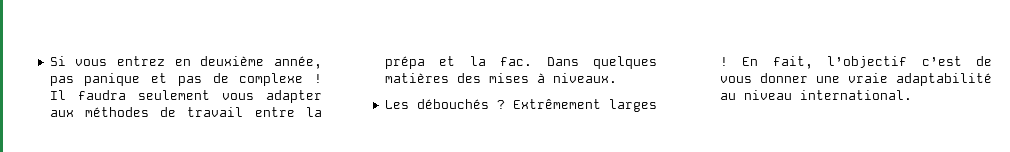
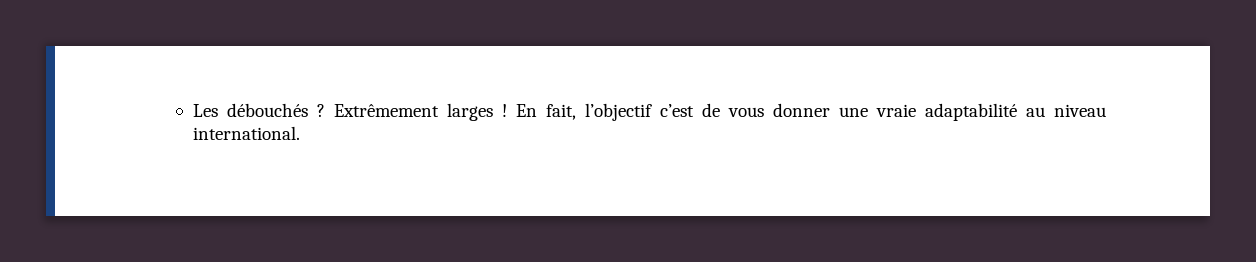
[49,56,322,69] [49,73,322,86] [49,90,322,103] [49,107,323,117] [384,56,657,69] [384,73,617,83] Si vous entrez en deuxième année, pas panique et pas de complexe ! Il faudra seulement vous adapter aux méthodes de travail entre la prépa et la fac. Dans quelques matières des mises à niveaux. // -> (192, 110) none

